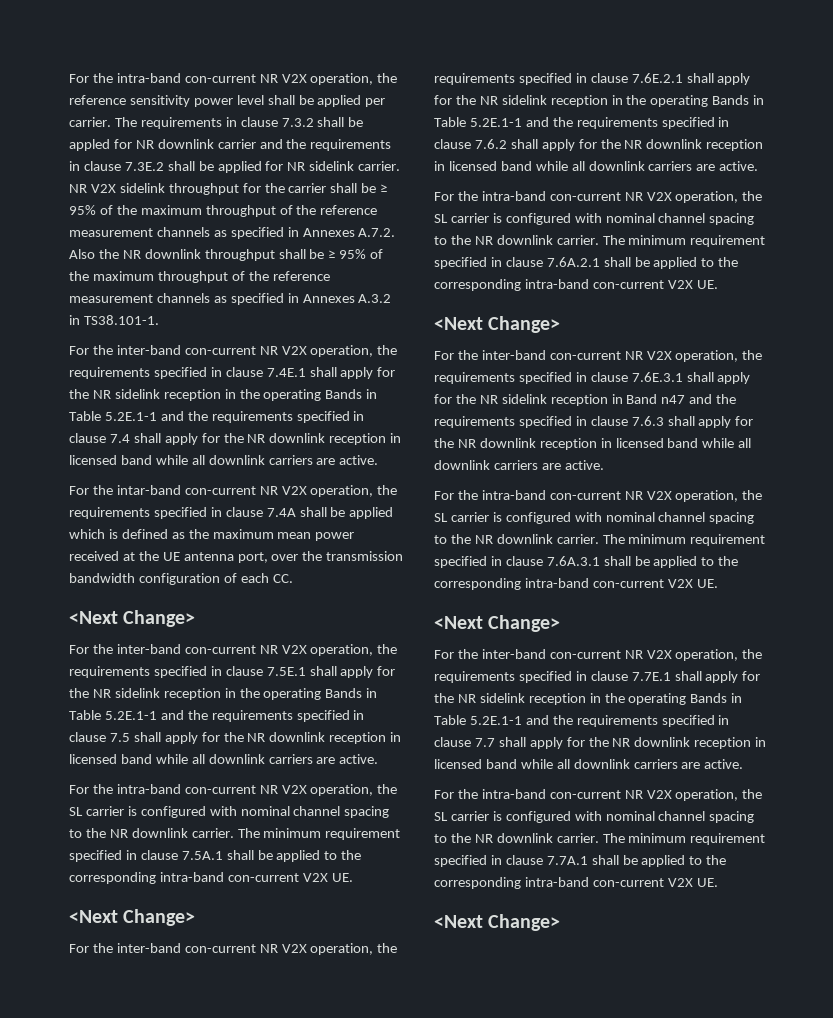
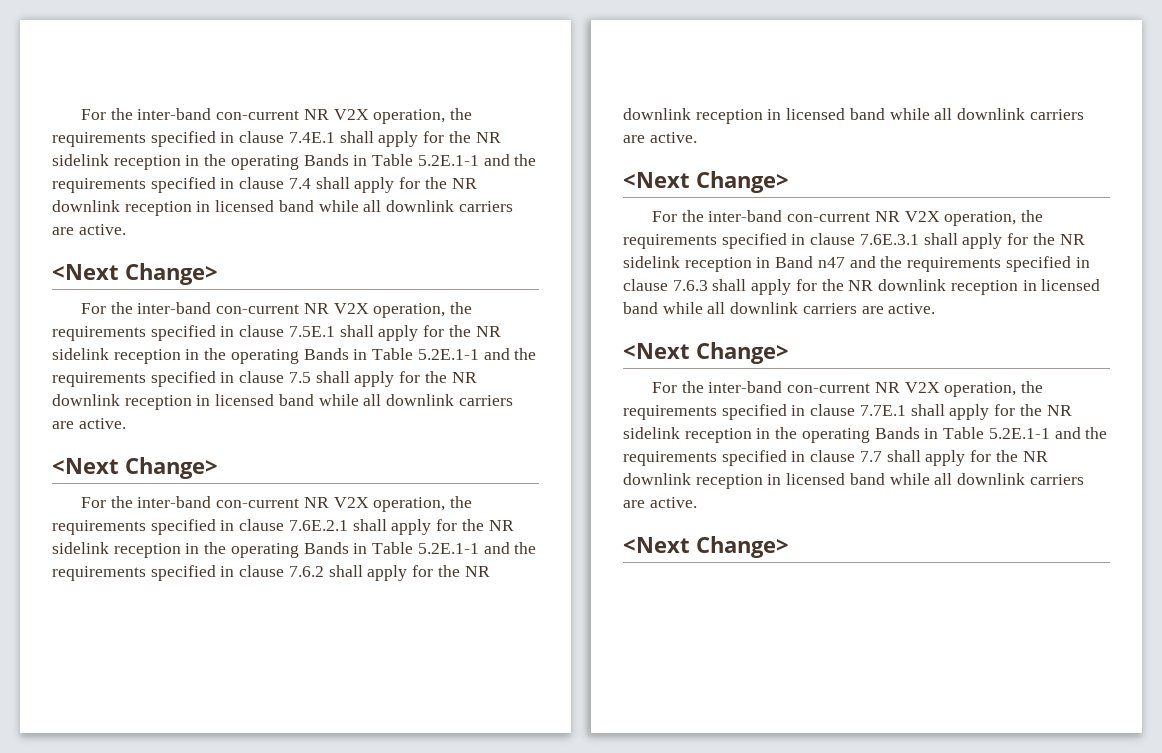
[69,73,398,85] [69,95,386,107] [69,117,364,129] [69,139,392,151] [69,161,401,173] [69,183,388,195] [69,205,378,217] [69,227,396,239] [69,249,384,261] [69,271,330,283] [69,293,392,305] [69,315,159,325] [69,345,113,355] For the intra-band con-current NR V2X operation, the reference sensitivity power level shall be applied per carrier. The requirements in clause 7.3.2 shall be appled for NR downlink carrier and the requirements in clause 7.3E.2 shall be applied for NR sidelink carrier. NR V2X sidelink throughput for the carrier shall be ≥ 95% of the maximum throughput of the reference measurement channels as specified in Annexes A.7.2. Also the NR downlink throughput shall be ≥ 95% of the maximum throughput of the reference measurement channels as specified in Annexes A.3.2 in TS38.101-1. // For the -> [80,108,133,120] For the
[69,485,398,497] [69,507,394,519] [69,529,355,541] [69,551,404,563] [69,573,293,585] // For the intar-band con-current NR V2X operation, the requirements specified in clause 7.4A shall be applied which is defined as the maximum mean power received at the UE antenna port, over the transmission bandwidth configuration of each CC. -> (126, 229) none
[69,784,398,796] [69,806,390,818] [69,828,401,840] [69,850,362,862] [69,872,353,884] // For the intra-band con-current NR V2X operation, the SL carrier is configured with nominal channel spacing to the NR downlink carrier. The minimum requirement specified in clause 7.5A.1 shall be applied to the corresponding intra-band con-current V2X UE. -> (126, 423) none
[434,191,763,203] [434,213,755,225] [434,235,766,247] [434,257,739,269] [434,279,718,291] // For the intra-band con-current NR V2X operation, the SL carrier is configured with nominal channel spacing to the NR downlink carrier. The minimum requirement specified in clause 7.6A.2.1 shall be applied to the corresponding intra-band con-current V2X UE. -> (697, 137) none
[434,490,763,502] [434,512,755,524] [434,534,766,546] [434,556,739,568] [434,578,718,590] // For the intra-band con-current NR V2X operation, the SL carrier is configured with nominal channel spacing to the NR downlink carrier. The minimum requirement specified in clause 7.6A.3.1 shall be applied to the corresponding intra-band con-current V2X UE. -> (936, 308) none
[434,789,763,801] [434,811,755,823] [434,833,766,845] [434,855,727,867] [434,877,718,889] // For the intra-band con-current NR V2X operation, the SL carrier is configured with nominal channel spacing to the NR downlink carrier. The minimum requirement specified in clause 7.7A.1 shall be applied to the corresponding intra-band con-current V2X UE. -> (697, 502) none

